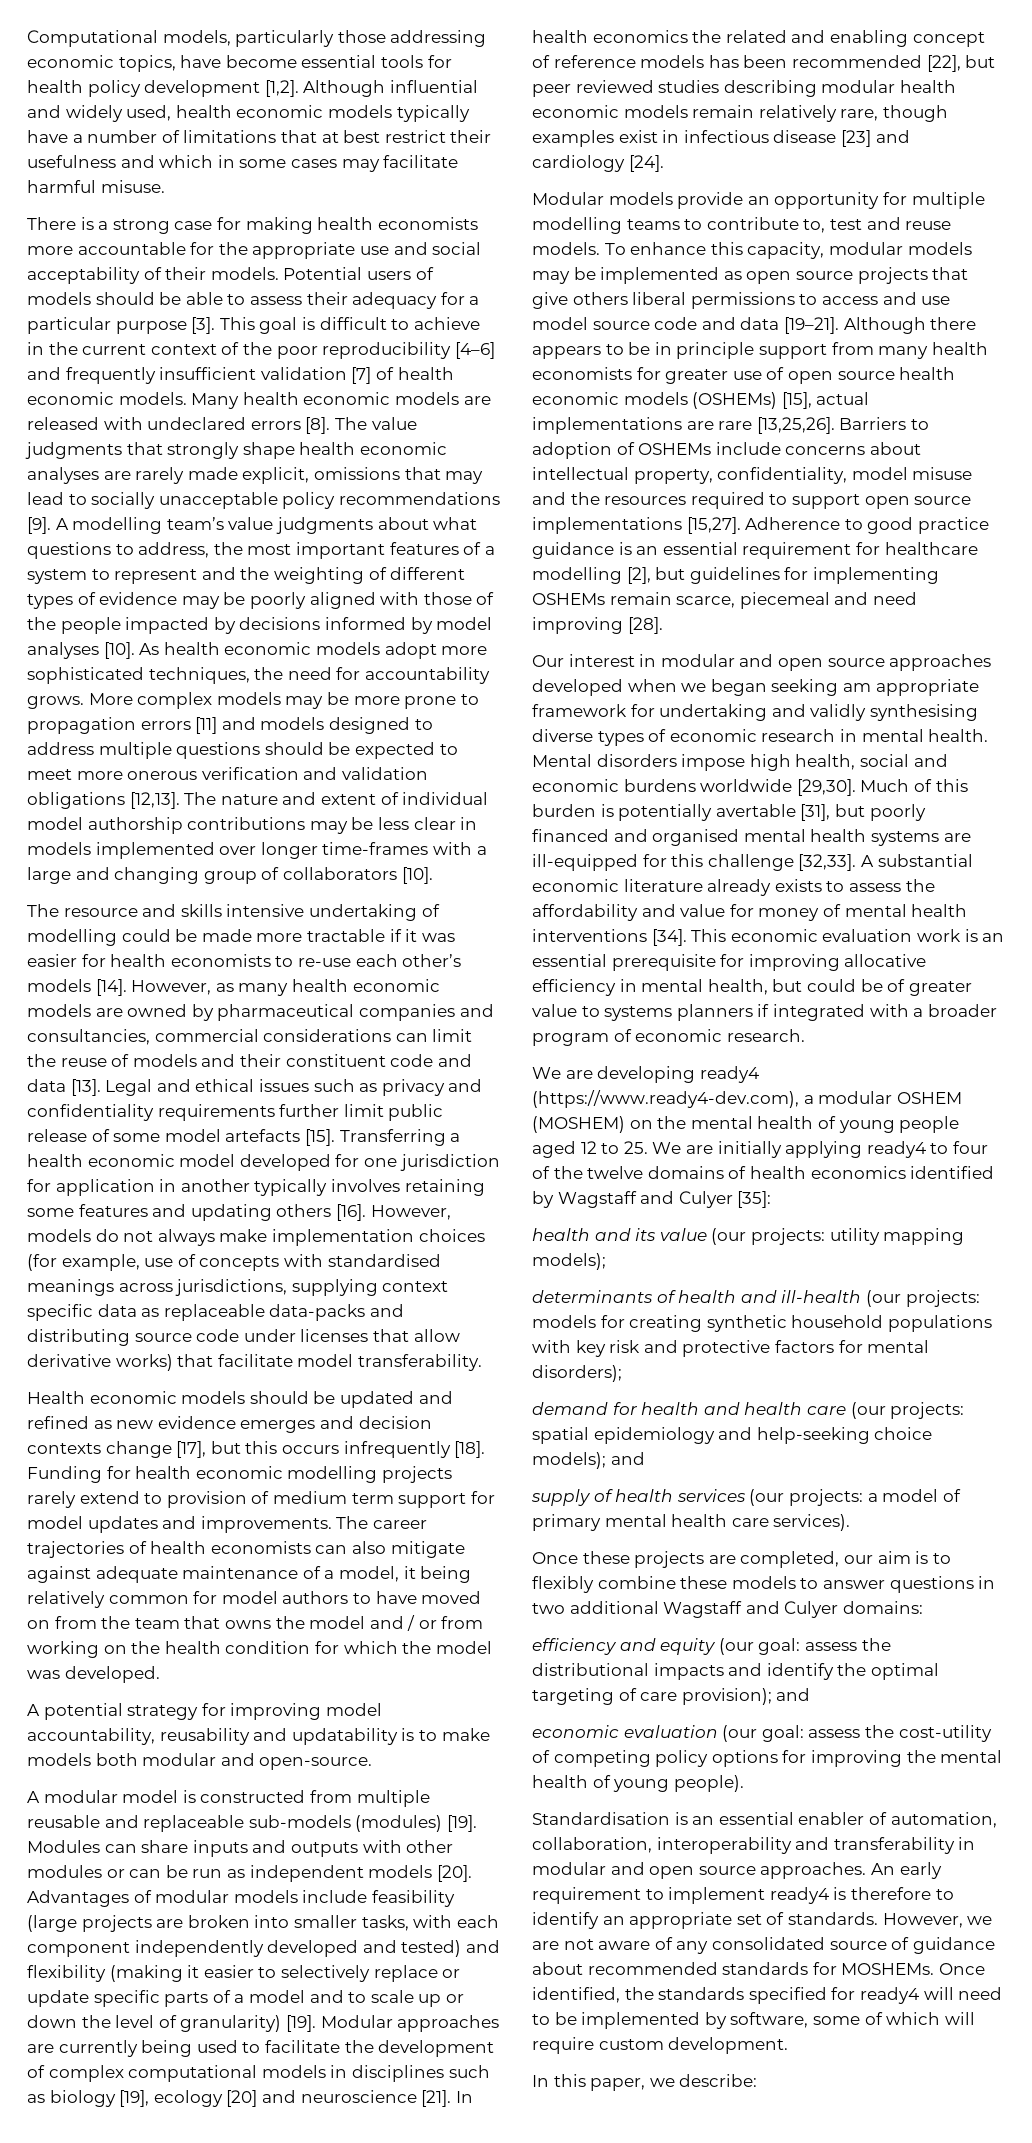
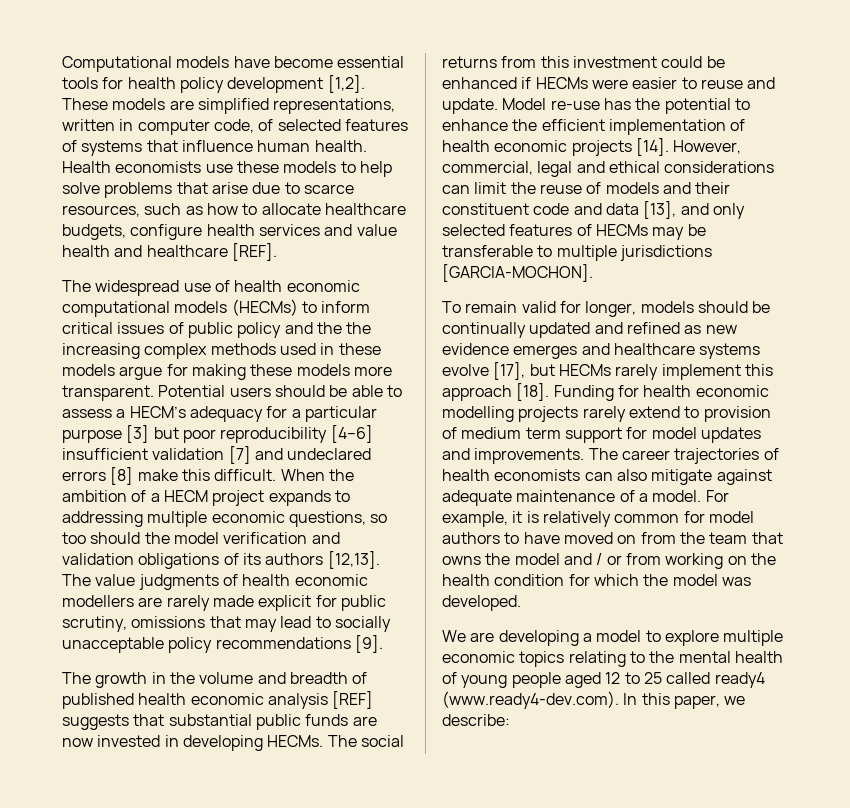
[162,30,487,47] [27,55,176,72] models, particularly those addressing economic topics, -> [176,56,230,68] models
[303,80,478,97] [27,105,470,122] [27,130,492,143] [27,155,459,172] [27,180,165,193] [27,217,478,234] [27,242,482,259] [27,267,434,284] [27,292,91,305] Although influential and widely used, health economic models typically have a number of limitations that at best restrict their usefulness and which in some cases may facilitate harmful misuse. // There is a strong case for making health economists more accountable for the appropriate use and social acceptability of their models. Potential users of models -> [62,98,396,114] [62,119,408,135] [62,140,367,156] [62,161,392,177] [62,182,354,198] [62,203,406,217] [62,224,397,240] [62,243,277,261] [62,280,360,296] [62,299,371,317] [62,322,372,338] [62,343,381,359] [62,364,392,380] [62,385,271,401] These models are simplified representations, written in computer code, of selected features of systems that influence human health. Health economists use these models to help solve problems that arise due to scarce resources, such as how to allocate healthcare budgets, configure health services and value health and healthcare [REF]. // The widespread use of health economic computational models (HECMs) to inform critical issues of public policy and the the increasing complex methods used in these models argue for making these models more transparent. Potential users
[306,292,348,305] their -> [116,406,186,418] a HECM’s
[191,317,480,334] [27,342,272,355] [3]. This goal is difficult to achieve in the current context of the -> [126,425,179,443] [3] but
[27,367,156,384] and frequently -> (373, 434) none
[375,367,454,380] [27,392,491,409] [27,417,417,434] [25,442,447,459] [27,467,310,484] of health economic models. Many health economic models are released with undeclared errors [8]. The value judgments that strongly shape health economic analyses are rarely made explicit, -> [254,448,372,460] [62,467,354,485] [62,490,350,506] [62,511,388,527] [62,532,340,544] [62,551,380,569] [62,574,368,590] [62,595,386,611] [62,616,127,632] and undeclared errors [8] make this difficult. When the ambition of a HECM project expands to addressing multiple economic questions, so too should the model verification and validation obligations of its authors [12,13]. The value judgments of health economic modellers are rarely made explicit for public scrutiny,
[55,517,478,534] [27,542,495,559] [27,567,466,584] [27,592,495,609] [27,617,493,634] [27,642,488,659] [27,667,490,684] [27,692,479,709] [27,717,433,734] [27,742,458,759] [27,767,428,780] [27,792,489,809] [27,817,478,834] [27,842,487,859] [27,867,433,884] [27,904,440,921] [27,929,455,946] [27,954,462,967] [27,979,440,996] [27,1004,494,1021] [27,1029,259,1045] A modelling team’s value judgments about what questions to address, the most important features of a system to represent and the weighting of different types of evidence may be poorly aligned with those of the people impacted by decisions informed by model analyses [10]. As health economic models adopt more sophisticated techniques, the need for accountability grows. More complex models may be more prone to propagation errors [11] and models designed to address multiple questions should be expected to meet more onerous verification and validation obligations [12,13]. The nature and extent of individual model authorship contributions may be less clear in models implemented over longer time-frames with a large and changing group of collaborators [10]. // The resource and skills intensive undertaking of modelling could be made more tractable if it was easier for health economists to re-use each other’s models [14]. However, as many health economic models are owned by pharmaceutical companies and consultancies, commercial -> [62,672,368,688] [62,691,374,709] [62,714,377,730] [62,735,404,751] [442,56,725,68] [442,77,776,89] [442,98,750,114] [442,119,746,135] [442,138,742,156] [442,161,660,177] // The growth in the volume and breadth of published health economic analysis [REF] suggests that substantial public funds are now invested in developing HECMs. The social returns from this investment could be enhanced if HECMs were easier to reuse and update. Model re-use has the potential to enhance the efficient implementation of health economic projects [14]. However, commercial, legal and ethical
[70,1079,483,1096] [27,1104,444,1121] [27,1129,461,1146] [27,1154,500,1171] [27,1179,485,1196] [27,1204,451,1221] [27,1229,485,1246] [27,1254,441,1271] [27,1279,449,1296] [27,1304,404,1321] [27,1329,460,1346] [27,1354,482,1371] [27,1391,336,1404] [13]. Legal and ethical issues such as privacy and confidentiality requirements further limit public release of some model artefacts [15]. Transferring a health economic model developed for one jurisdiction for application in another typically involves retaining some features and updating others [16]. However, models do not always make implementation choices (for example, use of concepts with standardised meanings across jurisdictions, supplying context specific data as replaceable data-packs and distributing source code under licenses that allow derivative works) that facilitate model transferability. // Health economic models should be -> [643,201,745,219] [442,224,706,240] [442,245,712,261] [442,264,593,282] [442,301,771,317] [442,322,526,338] [13], and only selected features of HECMs may be transferable to multiple jurisdictions [GARCIA-MOCHON]. // To remain valid for longer, models should be continually
[358,1416,432,1429] [27,1441,451,1458] decision contexts change [17], but this occurs infrequently -> [613,343,761,359] [442,362,773,380] [442,385,512,401] healthcare systems evolve [17], but HECMs rarely implement this approach
[338,1566,472,1583] model, it being -> [652,490,729,502] [442,511,539,527] model. For example, it is
[27,1703,382,1720] [27,1728,490,1745] [27,1753,373,1770] [27,1790,430,1807] [27,1815,477,1832] [27,1840,454,1857] [27,1865,472,1882] [27,1890,455,1907] [27,1915,499,1932] [27,1940,500,1957] [27,1965,461,1982] [27,1990,464,2007] [27,2015,500,2032] [27,2040,495,2057] [27,2065,490,2082] [27,2090,473,2107] [532,30,985,47] [532,55,996,72] [532,80,956,97] [532,105,948,122] [532,130,910,147] [532,155,664,172] [532,192,985,209] [532,217,952,234] [532,242,972,259] [532,267,969,284] [532,292,951,309] [532,317,977,334] [532,342,988,359] [532,367,956,384] [532,392,870,409] [532,417,929,434] [532,442,921,459] [532,467,973,484] [532,492,972,509] [532,517,989,534] [532,542,978,559] [532,567,939,584] [532,592,917,609] [532,617,663,634] [532,654,992,671] [532,679,979,696] [532,704,978,721] [532,729,989,746] [532,754,948,771] [532,779,968,796] [532,804,926,821] [532,829,971,846] [532,854,973,871] [532,879,935,896] [532,904,968,921] [532,929,1005,946] [532,954,927,971] [532,979,972,996] [532,1004,997,1021] [532,1029,805,1046] [532,1066,759,1083] [532,1090,962,1108] [532,1116,653,1133] A potential strategy for improving model accountability, reusability and updatability is to make models both modular and open-source. // A modular model is constructed from multiple reusable and replaceable sub-models (modules) [19]. Modules can share inputs and outputs with other modules or can be run as independent models [20]. Advantages of modular models include feasibility (large projects are broken into smaller tasks, with each component independently developed and tested) and flexibility (making it easier to selectively replace or update specific parts of a model and to scale up or down the level of granularity) [19]. Modular approaches are currently being used to facilitate the development of complex computational models in disciplines such as biology [19], ecology [20] and neuroscience [21]. In health economics the related and enabling concept of reference models has been recommended [22], but peer reviewed studies describing modular health economic models remain relatively rare, though examples exist in infectious disease [23] and cardiology [24]. // Modular models provide an opportunity for multiple modelling teams to contribute to, test and reuse models. To enhance this capacity, modular models may be implemented as open source projects that give others liberal permissions to access and use model source code and data [19–21]. Although there appears to be in principle support from many health economists for greater use of open source health economic models (OSHEMs) [15], actual implementations are rare [13,25,26]. Barriers to adoption of OSHEMs include concerns about intellectual property, confidentiality, model misuse and the resources required to support open source implementations [15,27]. Adherence to good practice guidance is an essential requirement for healthcare modelling [2], but guidelines for implementing OSHEMs remain scarce, piecemeal and need improving [28]. // Our interest in modular and open source approaches developed when we began seeking am appropriate framework for undertaking and validly synthesising diverse types of economic research in mental health. Mental disorders impose high health, social and economic burdens worldwide [29,30]. Much of this burden is potentially avertable [31], but poorly financed and organised mental health systems are ill-equipped for this challenge [32,33]. A substantial economic literature already exists to assess the affordability and value for money of mental health interventions [34]. This economic evaluation work is an essential prerequisite for improving allocative efficiency in mental health, but could be of greater value to systems planners if integrated with a broader program of economic research. // We are developing ready4 (https://www.ready4-dev.com), a modular OSHEM (MOSHEM) on -> [442,630,784,646] [442,651,645,667] We are developing a model to explore multiple economic topics relating to
[623,1141,988,1158] [532,1166,995,1179] [532,1191,772,1208] [532,1228,965,1245] [532,1253,606,1270] [532,1290,980,1307] [532,1315,992,1332] [532,1340,930,1357] [532,1365,622,1382] [532,1402,965,1419] [532,1427,933,1444] [532,1452,645,1469] [531,1489,961,1506] [532,1514,851,1531] [532,1551,951,1568] [532,1576,996,1593] [532,1601,923,1618] [532,1638,891,1655] [532,1663,939,1680] [532,1688,811,1705] [532,1725,992,1742] [532,1750,1003,1767] [532,1775,744,1792] [532,1812,997,1828] [532,1837,976,1854] [532,1862,942,1879] [532,1887,954,1904] [532,1912,993,1929] [532,1937,995,1954] [532,1962,985,1975] [532,1987,1003,2004] [532,2012,975,2029] [532,2037,789,2054] 25. We are initially applying ready4 to four of the twelve domains of health economics identified by Wagstaff and Culyer [35]: // health and its value (our projects: utility mapping models); // determinants of health and ill-health (our projects: models for creating synthetic household populations with key risk and protective factors for mental disorders); // demand for health and health care (our projects: spatial epidemiology and help-seeking choice models); and // supply of health services (our projects: a model of primary mental health care services). // Once these projects are completed, our aim is to flexibly combine these models to answer questions in two additional Wagstaff and Culyer domains: // efficiency and equity (our goal: assess the distributional impacts and identify the optimal targeting of care provision); and // economic evaluation (our goal: assess the cost-utility of competing policy options for improving the mental health of young people). // Standardisation is an essential enabler of automation, collaboration, interoperability and transferability in modular and open source approaches. An early requirement to implement ready4 is therefore to identify an appropriate set of standards. However, we are not aware of any consolidated source of guidance about recommended standards for MOSHEMs. Once identified, the standards specified for ready4 will need to be implemented by software, some of which will require custom development. // -> [643,672,765,688] [442,691,619,709] 25 called ready4 (www.ready4-dev.com).

